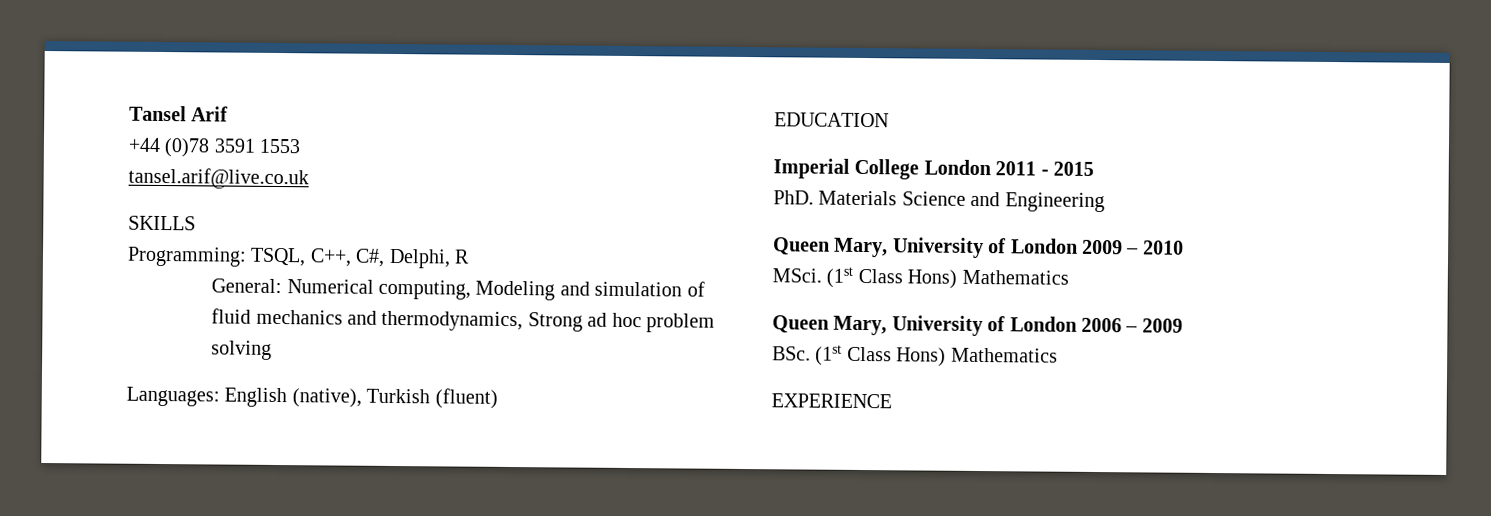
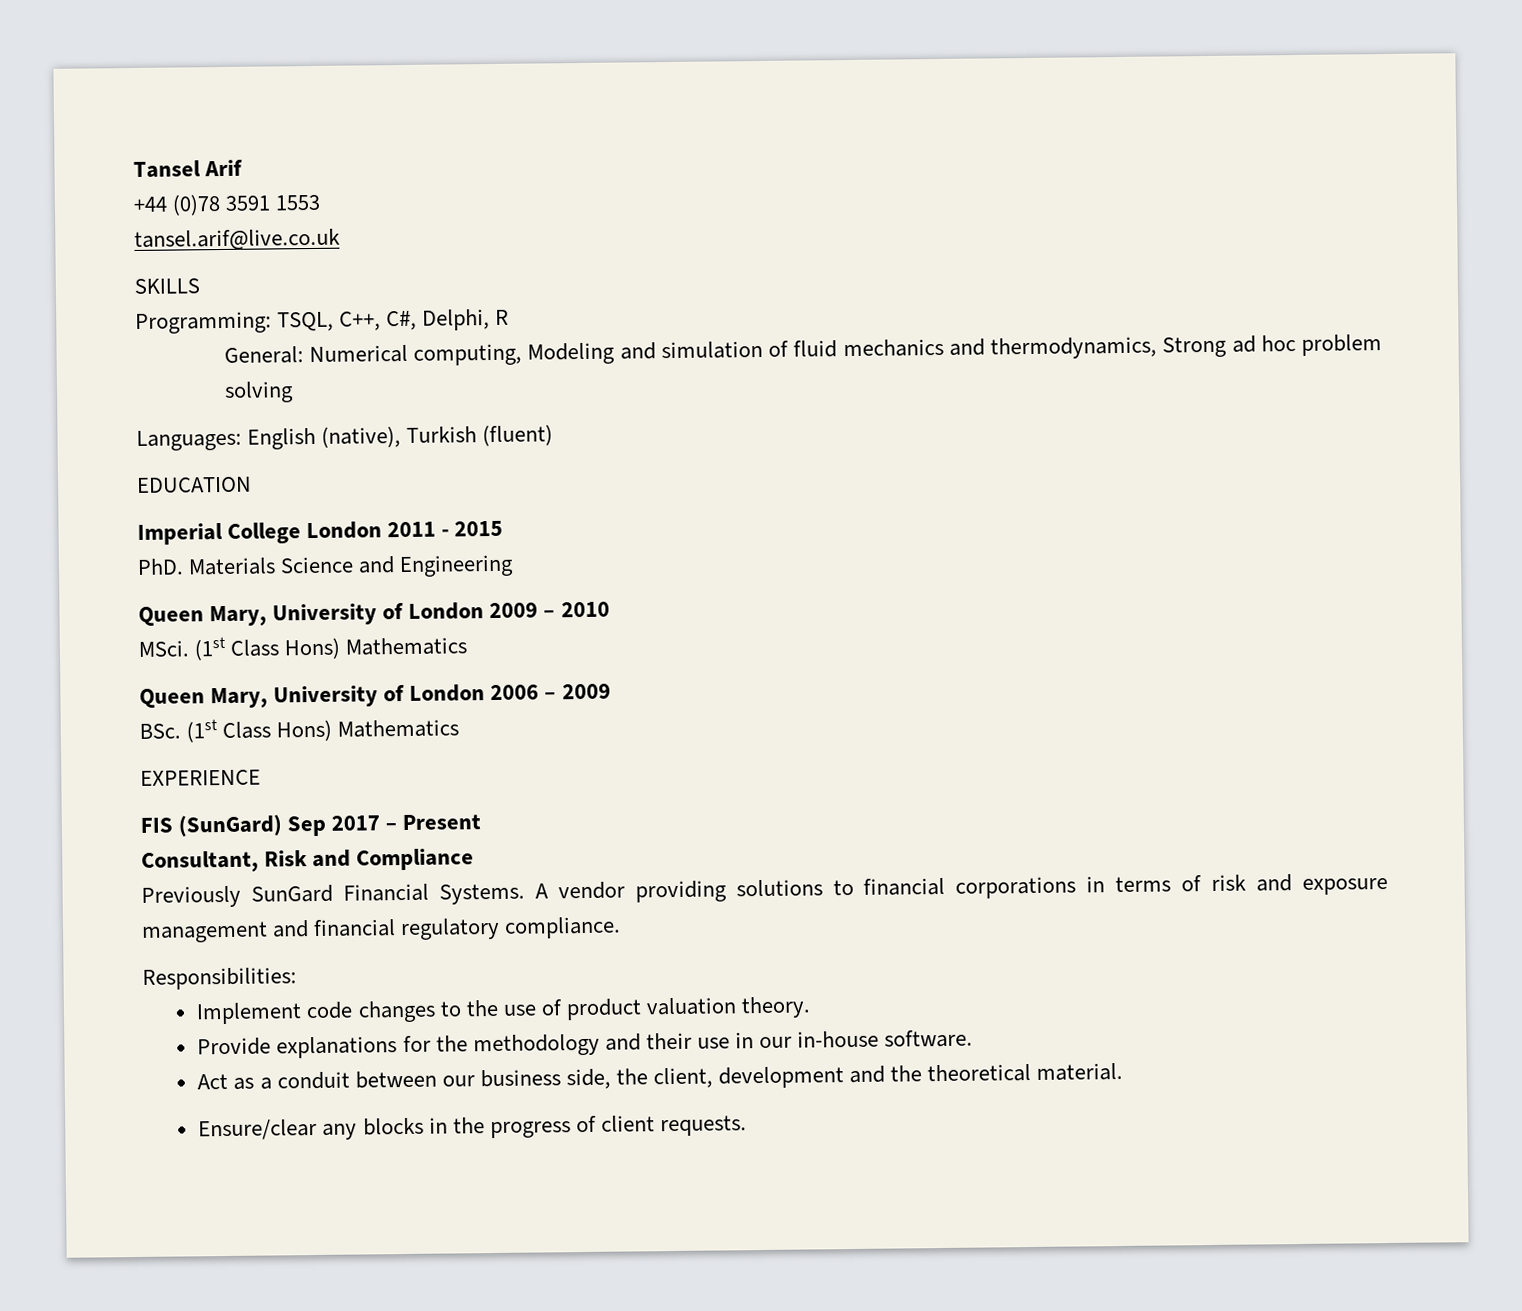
(892, 401) none -> [140,814,482,837] [141,848,475,873] [141,874,1388,908] [141,916,622,943] [142,967,297,990] [196,996,812,1025] [197,1029,974,1059] [197,1062,1124,1090] [198,1115,747,1141] // FIS (SunGard) Sep 2017 – Present // Consultant, Risk and Compliance // Previously SunGard Financial Systems. A vendor providing solutions to financial corporations in terms of risk and exposure management and financial regulatory compliance. // Responsibilities: // Implement code changes to the use of product valuation theory. // Provide explanations for the methodology and their use in our in-house software. // Act as a conduit between our business side, the client, development and the theoretical material. // Ensure/clear any blocks in the progress of client requests.

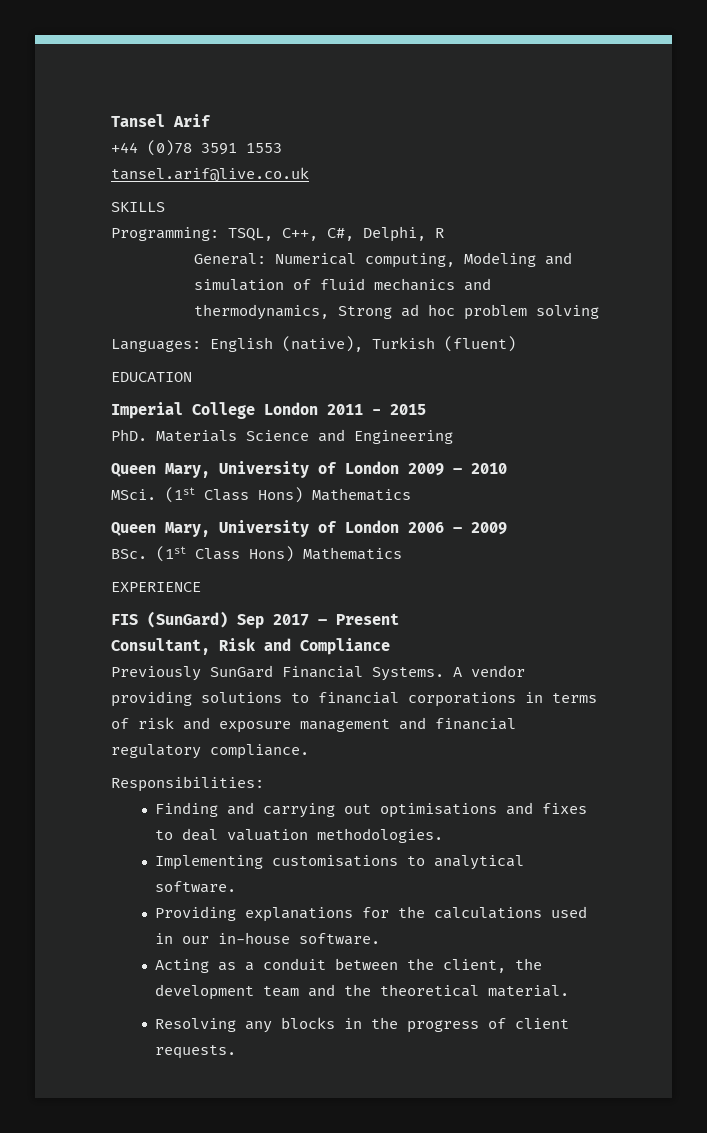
[196,996,812,1025] [197,1032,730,1059] Implement code changes to the use of product valuation theory. // Provide explanations for the methodology and their use -> [155,802,588,818] [155,828,444,843] [155,855,525,870] [155,881,237,893] [155,906,588,922] Finding and carrying out optimisations and fixes to deal valuation methodologies. // Implementing customisations to analytical software. // Providing explanations for the calculations used
[197,1073,229,1090] Act -> [155,959,210,973] Acting
[441,1066,845,1090] our business side, the client, development -> [407,958,543,973] [155,984,300,1000] the client, the development team
[198,1118,318,1141] Ensure/clear -> [155,1018,237,1032] Resolving

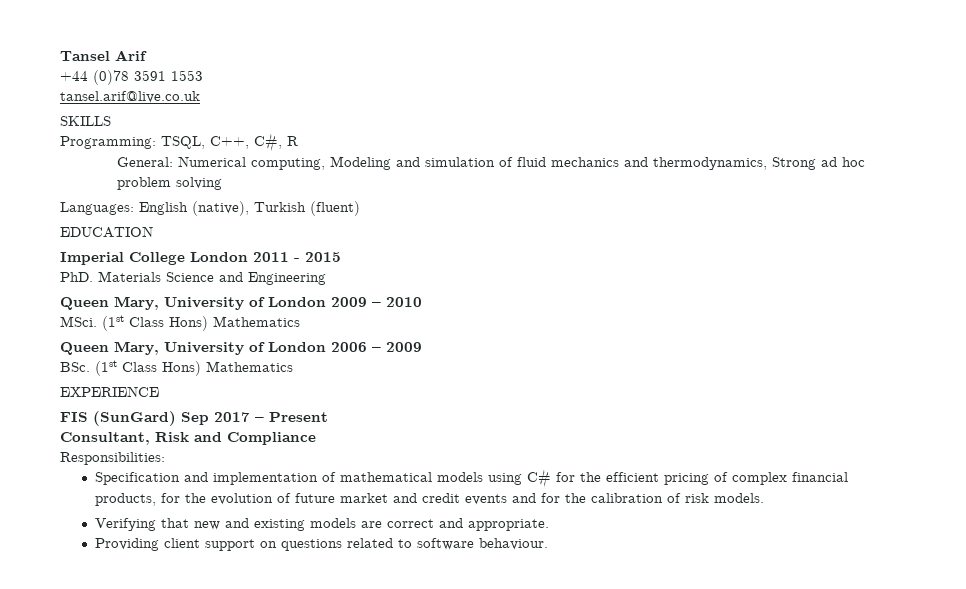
[363,226,426,242] Delphi, -> (282, 142) none
[111,665,525,681] [111,691,597,707] [111,717,516,733] [111,744,309,759] [111,776,264,792] [155,802,588,818] [155,828,444,843] [155,855,525,870] [155,881,237,893] [155,906,588,922] [155,932,381,945] [155,958,543,973] [155,984,570,1000] [155,1017,570,1033] [155,1045,237,1059] Previously SunGard Financial Systems. A vendor providing solutions to financial corporations in terms of risk and exposure management and financial regulatory compliance. // Responsibilities: // Finding and carrying out optimisations and fixes to deal valuation methodologies. // Implementing customisations to analytical software. // Providing explanations for the calculations used in our in-house software. // Acting as a conduit between the client, the development team and the theoretical material. // Resolving any blocks in the progress of client requests. -> [60,452,165,465] [95,469,849,488] [95,493,765,506] [95,518,550,531] [95,538,549,551] Responsibilities: // Specification and implementation of mathematical models using C# for the efficient pricing of complex financial products, for the evolution of future market and credit events and for the calibration of risk models. // Verifying that new and existing models are correct and appropriate. // Providing client support on questions related to software behaviour.

